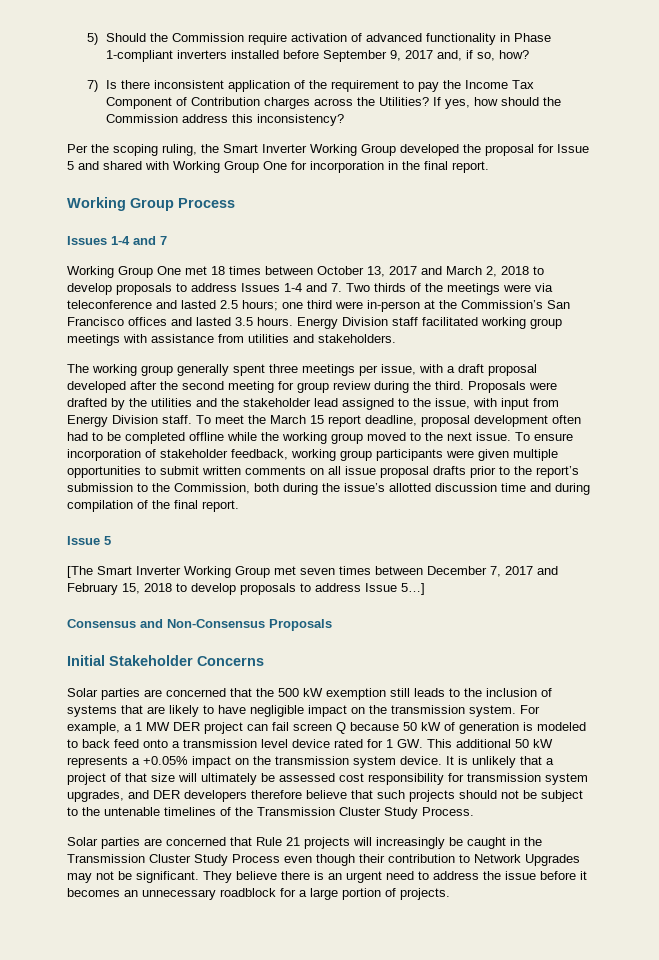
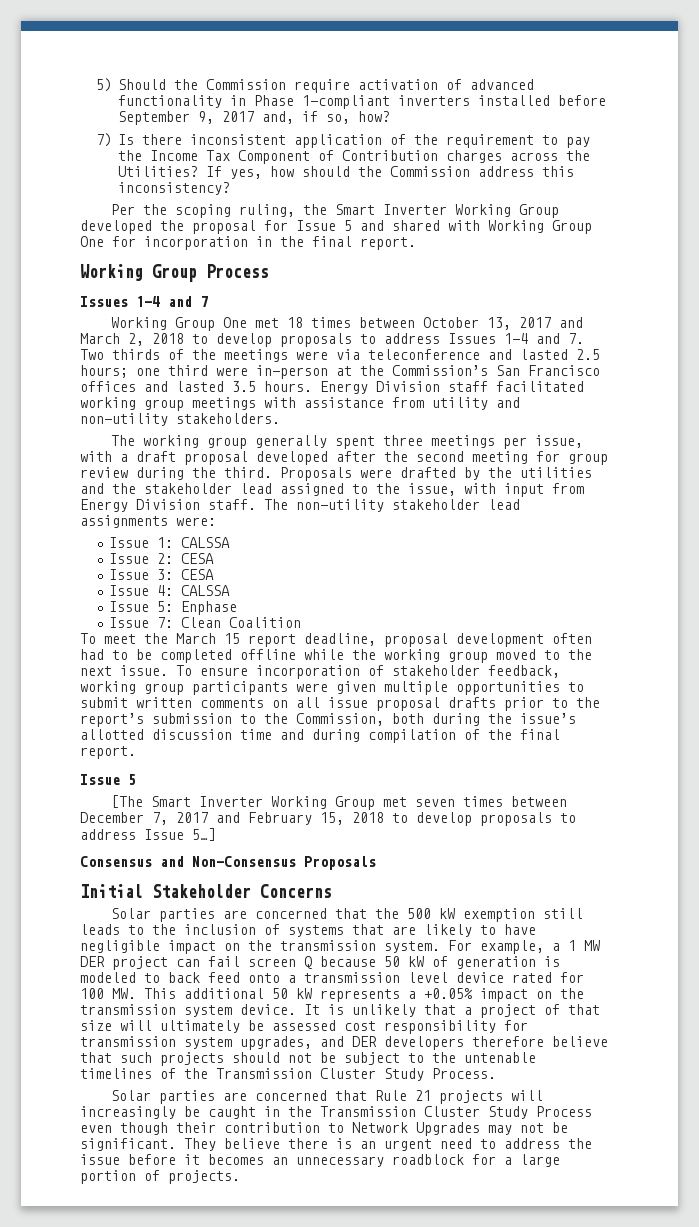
[248,334,314,343] utilities and -> [432,397,520,410] [80,413,168,426] utility and non-utility
(192, 419) none -> [264,499,520,512] [80,515,216,528] [108,537,230,548] [108,553,214,564] [108,569,214,580] [108,585,230,596] [108,601,237,615] [108,617,301,628] The non-utility stakeholder lead assignments were: // Issue 1: CALSSA // Issue 2: CESA // Issue 3: CESA // Issue 4: CALSSA // Issue 5: Enphase // Issue 7: Clean Coalition //
[386,739,423,748] 1 GW. -> [80,988,136,999] 100 MW.

